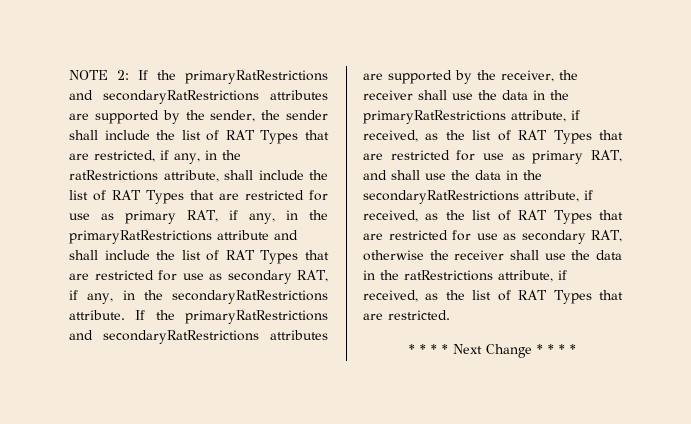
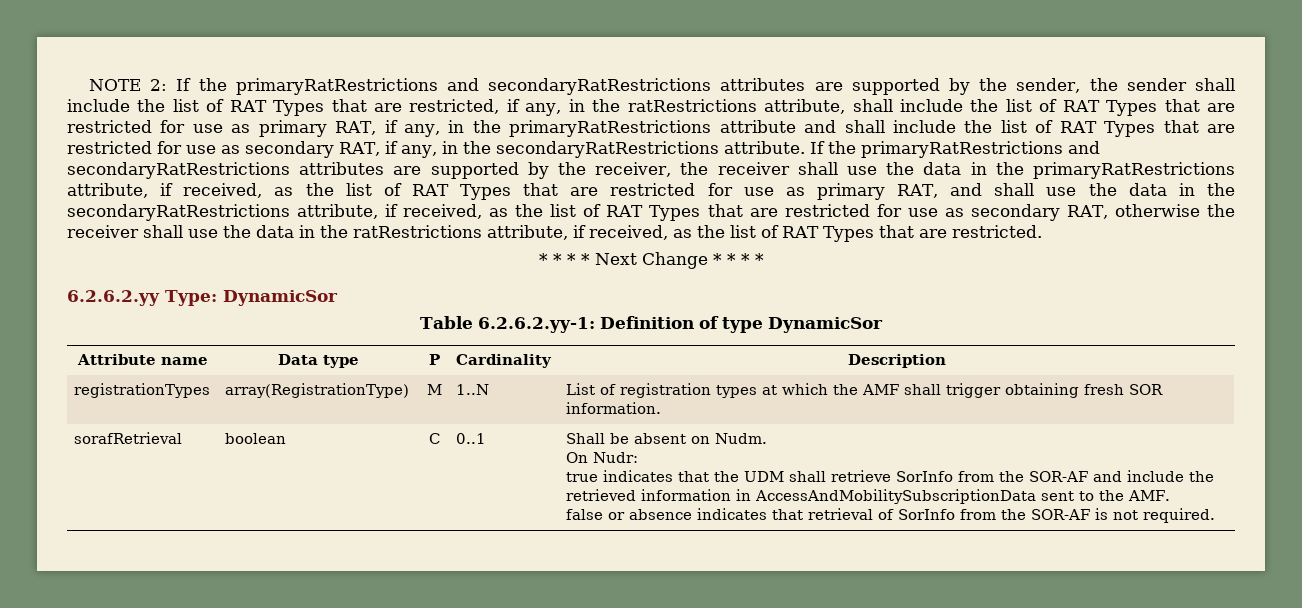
(576, 349) none -> [67,290,338,306] [420,316,883,333] [77,354,208,365] [278,354,359,368] [428,354,440,365] [456,354,553,368] [848,354,946,368] [74,383,211,398] [225,383,410,398] [426,384,442,395] [456,384,490,395] [566,383,1164,398] [566,402,662,414] [74,432,183,444] [225,433,287,444] [428,433,440,444] [456,433,487,444] [566,433,768,444] [566,452,639,463] [566,470,1215,482] [566,489,1171,504] [566,508,1216,523] // 6.2.6.2.yy Type: DynamicSor // Table 6.2.6.2.yy-1: Definition of type DynamicSor // Attribute name | Data type | P | Cardinality | Description // registrationTypes | array(RegistrationType) | M | 1..N | List of registration types at which the AMF shall trigger obtaining fresh SOR information. // sorafRetrieval | boolean | C | 0..1 | Shall be absent on Nudm. // On Nudr: // true indicates that the UDM shall retrieve SorInfo from the SOR-AF and include the retrieved information in AccessAndMobilitySubscriptionData sent to the AMF. // false or absence indicates that retrieval of SorInfo from the SOR-AF is not required.

